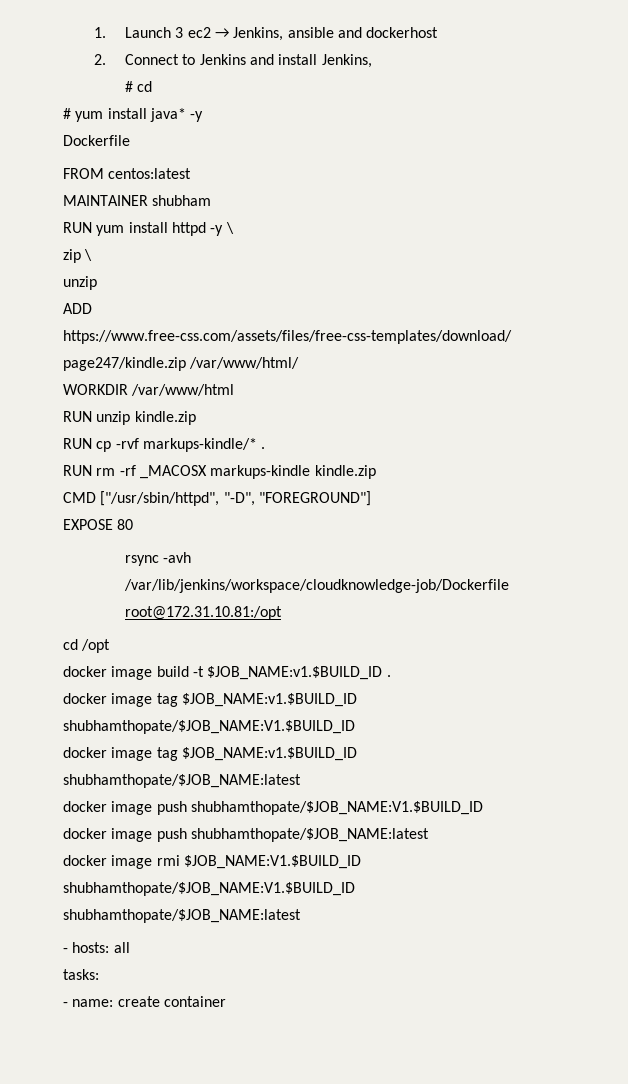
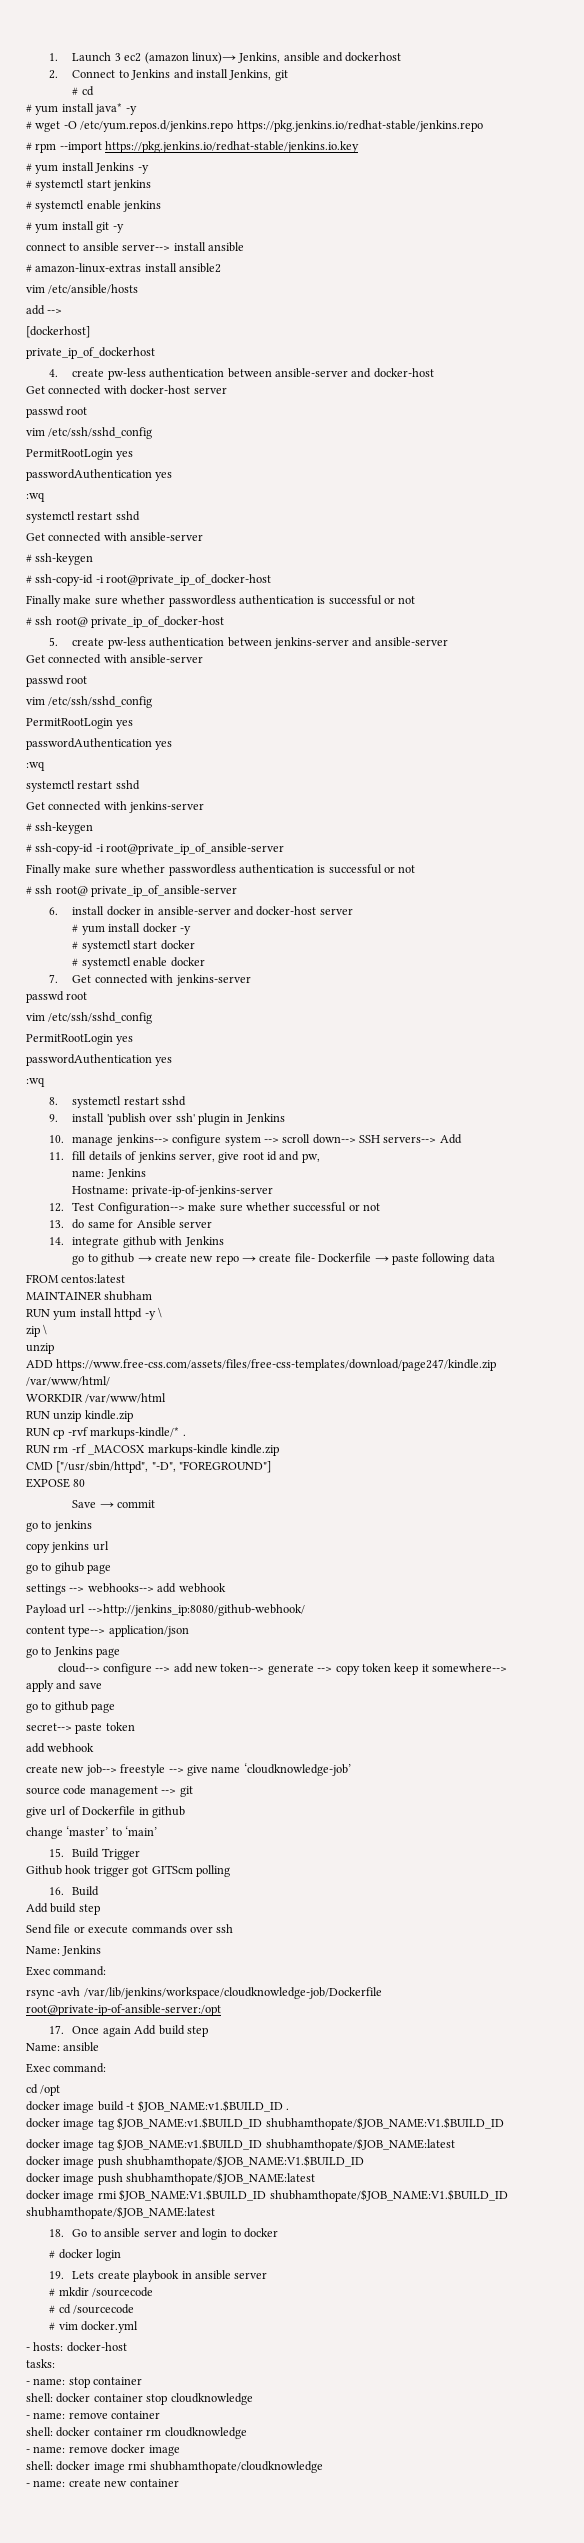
[215,28,230,38] → -> [144,52,236,64] (amazon linux)→
(372, 61) none -> [274,70,288,81] git
[63,135,130,146] Dockerfile -> [26,120,483,132] [26,141,360,153] [26,162,149,174] [26,179,152,191] [26,200,162,212] [26,221,124,233] [26,242,244,252] [26,263,222,273] [26,284,139,294] [26,305,63,315] [26,326,90,338] [26,347,155,359] [49,368,434,380] [26,385,227,395] [26,406,88,418] [26,427,153,439] [26,449,134,460] [26,469,173,481] [26,492,45,502] [26,511,140,523] [26,532,204,542] [26,553,94,565] [26,574,272,586] [26,595,416,607] [26,616,225,628] [49,637,448,649] [26,654,204,664] [26,675,88,687] [26,696,153,708] [26,718,134,729] [26,738,173,750] [26,761,45,771] [26,780,140,792] [26,801,205,813] [26,822,94,834] [26,843,285,855] [26,864,416,876] [26,885,238,897] [49,906,353,916] [72,923,191,935] [72,940,195,952] [72,957,205,969] [49,974,251,986] [26,991,88,1003] [26,1012,153,1024] [26,1034,134,1045] [26,1054,173,1066] [26,1077,45,1087] [49,1096,187,1108] [49,1113,285,1125] [49,1134,462,1146] [49,1151,320,1163] [72,1168,146,1179] [72,1185,273,1197] [49,1202,381,1214] [49,1219,212,1229] [49,1236,224,1248] [72,1253,495,1265] # wget -O /etc/yum.repos.d/jenkins.repo https://pkg.jenkins.io/redhat-stable/jenkins.repo // # rpm --import https://pkg.jenkins.io/redhat-stable/jenkins.io.key // # yum install Jenkins -y // # systemctl start jenkins // # systemctl enable jenkins // # yum install git -y // connect to ansible server--> install ansible // # amazon-linux-extras install ansible2 // vim /etc/ansible/hosts // add --> // [dockerhost] // private_ip_of_dockerhost // 4. create pw-less authentication between ansible-server and docker-host // Get connected with docker-host server // passwd root // vim /etc/ssh/sshd_config // PermitRootLogin yes // passwordAuthentication yes // :wq // systemctl restart sshd // Get connected with ansible-server // # ssh-keygen // # ssh-copy-id -i root@private_ip_of_docker-host // Finally make sure whether passwordless authentication is successful or not // # ssh root@ private_ip_of_docker-host // 5. create pw-less authentication between jenkins-server and ansible-server // Get connected with ansible-server // passwd root // vim /etc/ssh/sshd_config // PermitRootLogin yes // passwordAuthentication yes // :wq // systemctl restart sshd // Get connected with jenkins-server // # ssh-keygen // # ssh-copy-id -i root@private_ip_of_ansible-server // Finally make sure whether passwordless authentication is successful or not // # ssh root@ private_ip_of_ansible-server // 6. install docker in ansible-server and docker-host server // # yum install docker -y // # systemctl start docker // # systemctl enable docker // 7. Get connected with jenkins-server // passwd root // vim /etc/ssh/sshd_config // PermitRootLogin yes // passwordAuthentication yes // :wq // 8. systemctl restart sshd // 9. install 'publish over ssh' plugin in Jenkins // 10. manage jenkins--> configure system --> scroll down--> SSH servers--> Add // 11. fill details of jenkins server, give root id and pw, // name: Jenkins // Hostname: private-ip-of-jenkins-server // 12. Test Configuration--> make sure whether successful or not // 13. do same for Ansible server // 14. integrate github with Jenkins // go to github → create new repo → create file- Dockerfile → paste following data
[125,552,192,566] [124,579,510,593] [125,606,283,620] rsync -avh /var/lib/jenkins/workspace/cloudknowledge-job/Dockerfile root@172.31.10.81:/opt -> [72,1500,156,1508] [26,1520,92,1532] [26,1541,109,1553] [26,1562,112,1574] [26,1583,226,1595] [26,1604,305,1616] [26,1625,189,1637] [26,1646,121,1658] [57,1663,508,1675] [26,1680,102,1692] [26,1701,116,1713] [26,1722,135,1734] [26,1743,95,1753] [26,1763,351,1776] [26,1785,193,1797] [26,1806,185,1818] [26,1826,158,1839] [49,1848,140,1860] [26,1865,230,1877] [49,1886,100,1896] [26,1903,100,1915] [26,1924,234,1934] [26,1945,102,1956] [26,1966,107,1976] [26,1987,382,1999] [26,2004,221,2016] [49,2025,208,2037] [26,2042,100,2052] [26,2063,107,2073] Save → commit // go to jenkins // copy jenkins url // go to gihub page // settings --> webhooks--> add webhook // Payload url -->http://jenkins_ip:8080/github-webhook/ // content type--> application/json // go to Jenkins page // cloud--> configure --> add new token--> generate --> copy token keep it somewhere--> apply and save // go to github page // secret--> paste token // add webhook // create new job--> freestyle --> give name ‘cloudknowledge-job’ // source code management --> git // give url of Dockerfile in github // change ‘master’ to ‘main’ // 15. Build Trigger // Github hook trigger got GITScm polling // 16. Build // Add build step // Send file or execute commands over ssh // Name: Jenkins // Exec command: // rsync -avh /var/lib/jenkins/workspace/cloudknowledge-job/Dockerfile root@private-ip-of-ansible-server:/opt // 17. Once again Add build step // Name: ansible // Exec command:
(301, 916) none -> [49,2228,279,2240] [49,2249,121,2261] [49,2270,268,2282] [49,2287,153,2297] [49,2304,134,2314] [49,2321,138,2333] // 18. Go to ansible server and login to docker // # docker login // 19. Lets create playbook in ansible server // # mkdir /sourcecode // # cd /sourcecode // # vim docker.yml
[113,942,130,953] all -> [66,2342,127,2352] docker-host
(99, 974) none -> [26,2377,143,2388] [26,2393,253,2405] [26,2411,161,2419] [26,2427,247,2439] [26,2444,180,2456] [26,2461,323,2473] // - name: stop container // shell: docker container stop cloudknowledge // - name: remove container // shell: docker container rm cloudknowledge // - name: remove docker image // shell: docker image rmi shubhamthopate/cloudknowledge
(160, 1001) none -> [104,2480,128,2487] new

